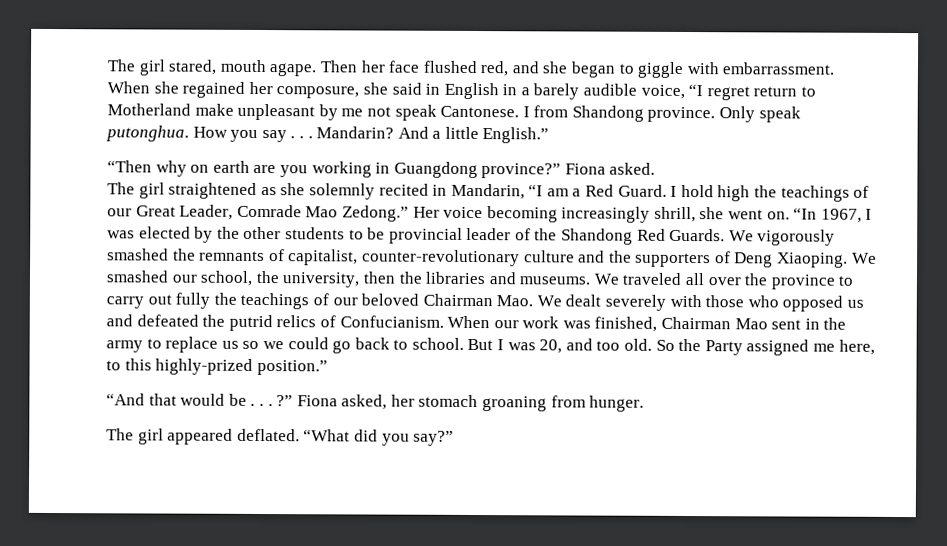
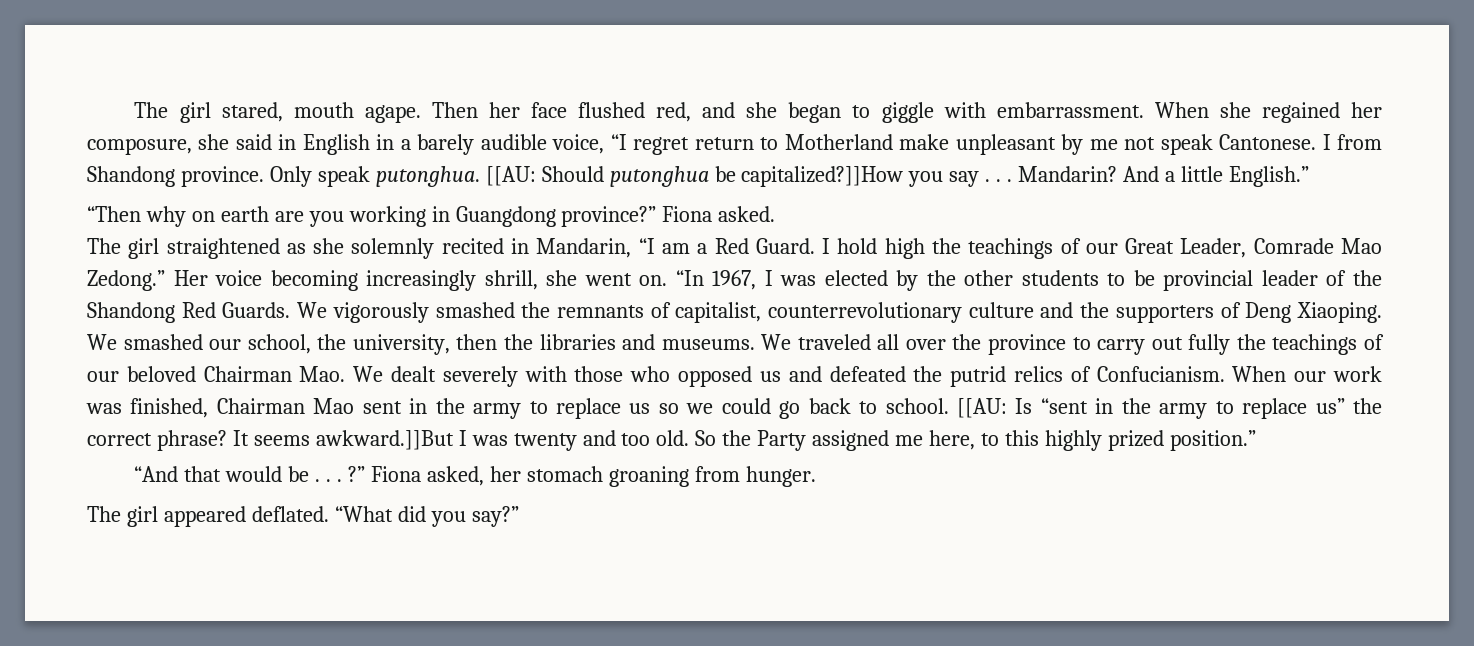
[192,126,228,138] How -> [485,166,904,187] [[AU: Should putonghua be capitalized?]]How
[361,249,520,267] counter-revolutionary -> [768,302,963,323] counterrevolutionary
[467,338,563,354] But I was 20, -> [957,398,1382,419] [87,430,577,451] [[AU: Is “sent in the army to replace us” the correct phrase? It seems awkward.]]But I was twenty
[155,358,254,375] highly-prized -> [1044,430,1164,451] highly prized

